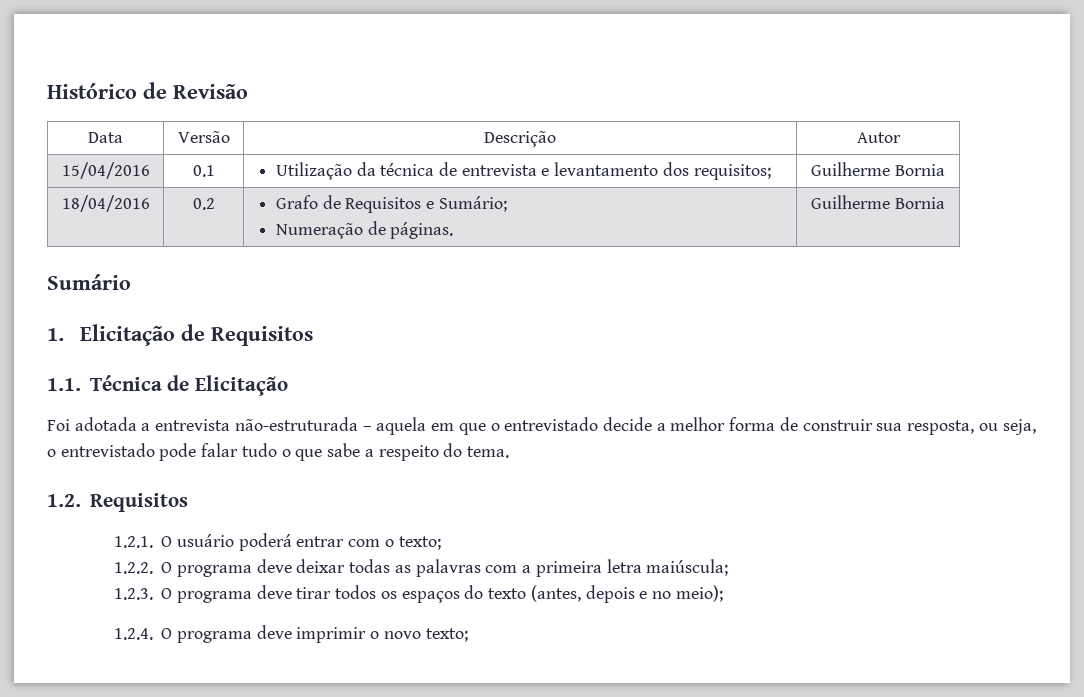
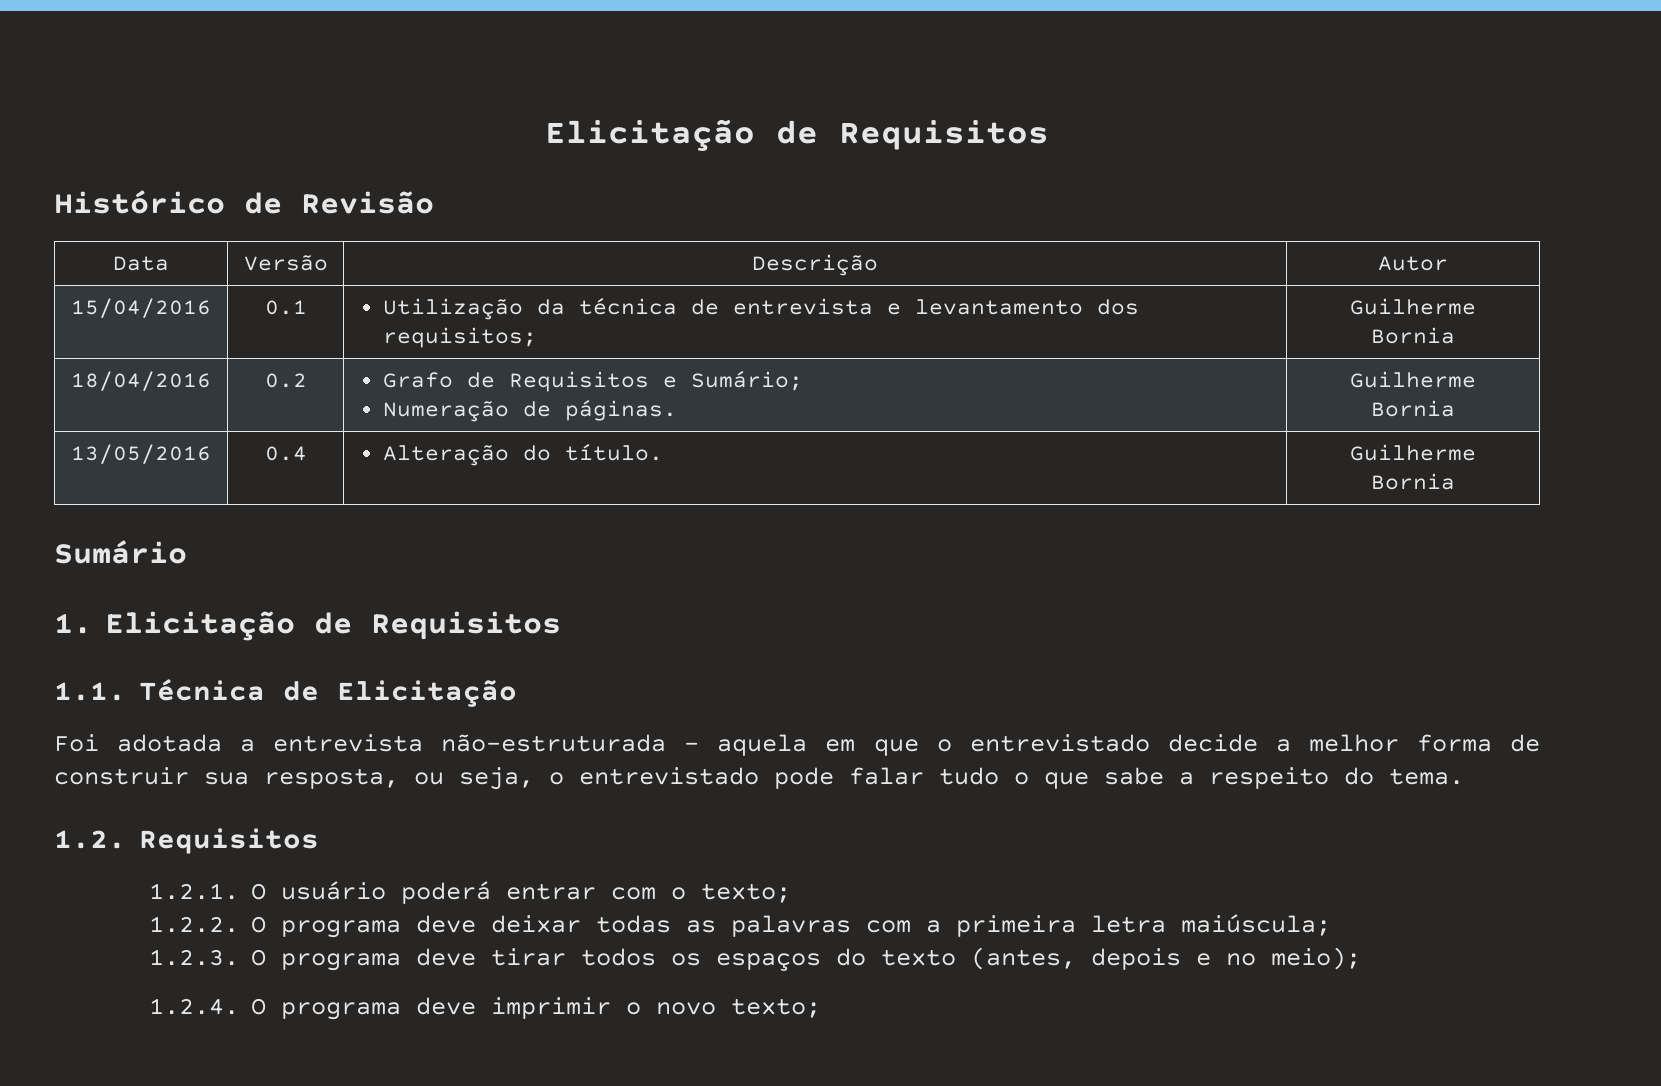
(47, 91) none -> [545,119,1049,151] Elicitação de Requisitos //
(945, 203) none -> [71,444,211,464] [264,446,307,461] [383,444,664,466] [1350,444,1476,461] [1371,473,1455,490] // 13/05/2016 | 0.4 | Alteração do título. | Guilherme Bornia

